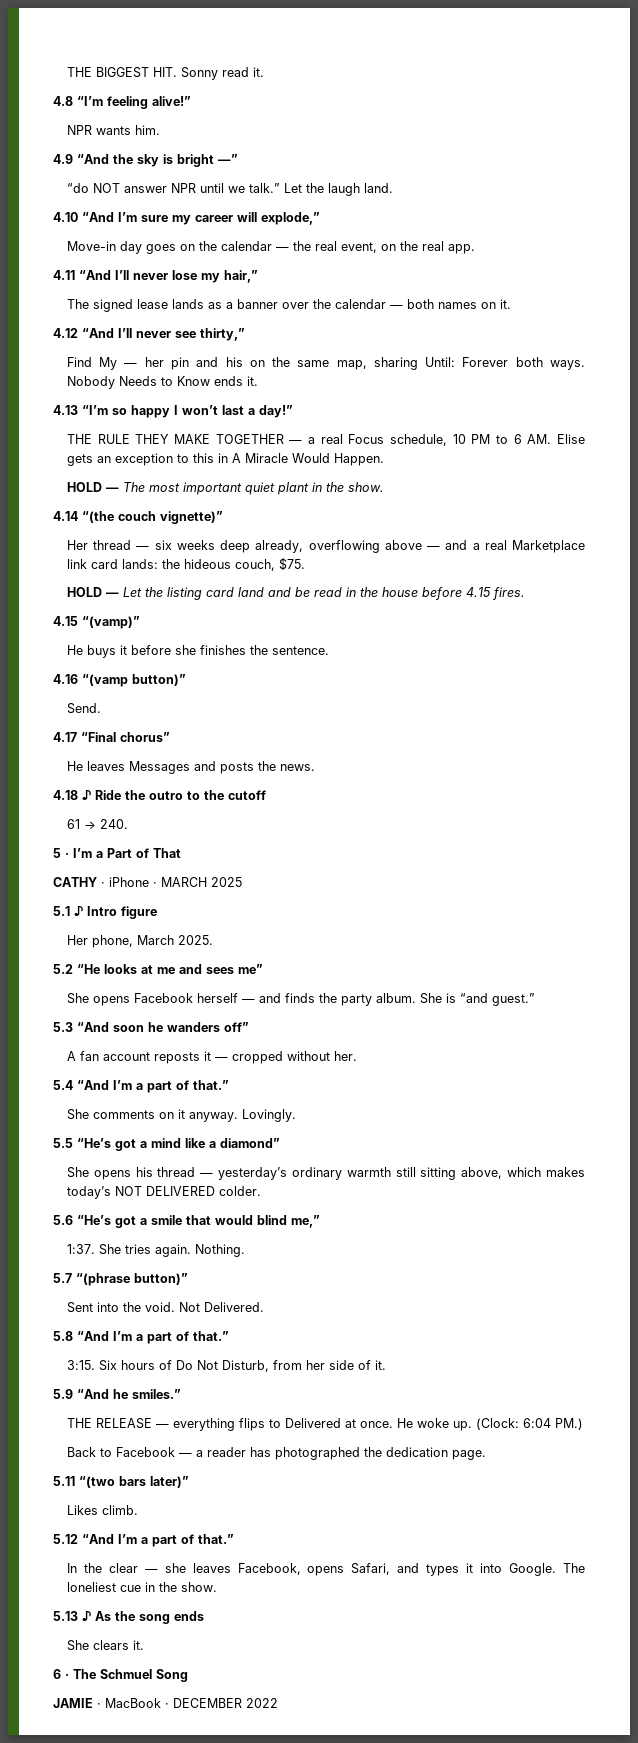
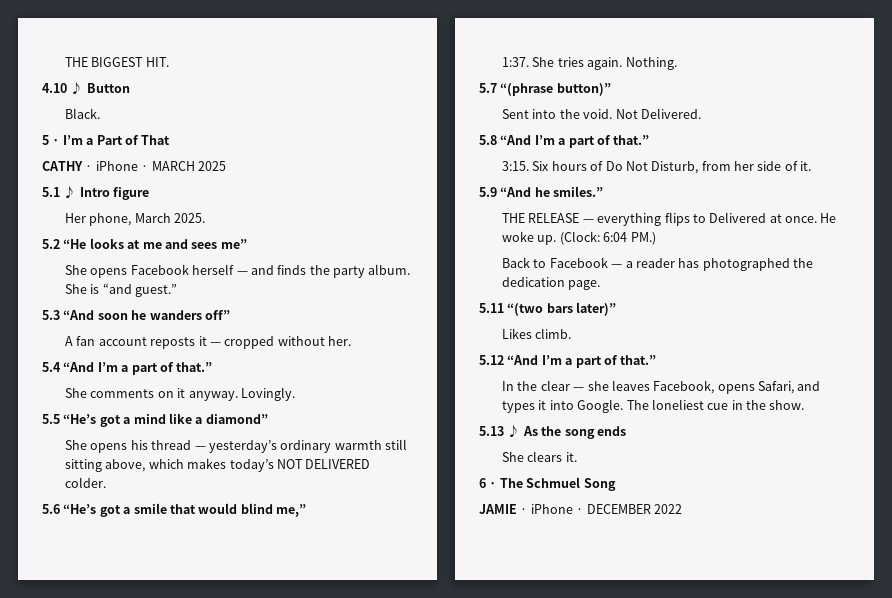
[180,67,264,80] [53,96,191,109] [66,125,160,135] [53,154,238,167] [66,183,393,196] [53,212,320,225] [66,241,475,254] [53,270,258,283] [66,299,511,312] [53,328,245,341] [66,357,585,370] [66,376,258,389] [53,405,293,418] [66,434,586,446] [66,453,384,466] [66,482,384,495] [53,511,223,524] [66,540,585,553] [66,557,305,571] [66,587,525,600] [53,616,140,629] [66,645,329,658] [53,674,186,687] [66,703,101,714] [53,732,170,742] [66,761,315,774] [53,790,266,800] [66,819,128,829] Sonny read it. // 4.8 “I’m feeling alive!” // NPR wants him. // 4.9 “And the sky is bright —” // “do NOT answer NPR until we talk.” Let the laugh land. // 4.10 “And I’m sure my career will explode,” // Move-in day goes on the calendar — the real event, on the real app. // 4.11 “And I’ll never lose my hair,” // The signed lease lands as a banner over the calendar — both names on it. // 4.12 “And I’ll never see thirty,” // Find My — her pin and his on the same map, sharing Until: Forever both ways. Nobody Needs to Know ends it. // 4.13 “I’m so happy I won’t last a day!” // THE RULE THEY MAKE TOGETHER — a real Focus schedule, 10 PM to 6 AM. Elise gets an exception to this in A Miracle Would Happen. // HOLD — The most important quiet plant in the show. // 4.14 “(the couch vignette)” // Her thread — six weeks deep already, overflowing above — and a real Marketplace link card lands: the hideous couch, $75. // HOLD — Let the listing card land and be read in the house before 4.15 fires. // 4.15 “(vamp)” // He buys it before she finishes the sentence. // 4.16 “(vamp button)” // Send. // 4.17 “Final chorus” // He leaves Messages and posts the news. // 4.18 ♪ Ride the outro to the cutoff // 61 → 240. -> [42,82,130,94] [65,108,101,119] // 4.10 ♪ Button // Black.
[105,1698,161,1708] MacBook -> [530,504,573,514] iPhone

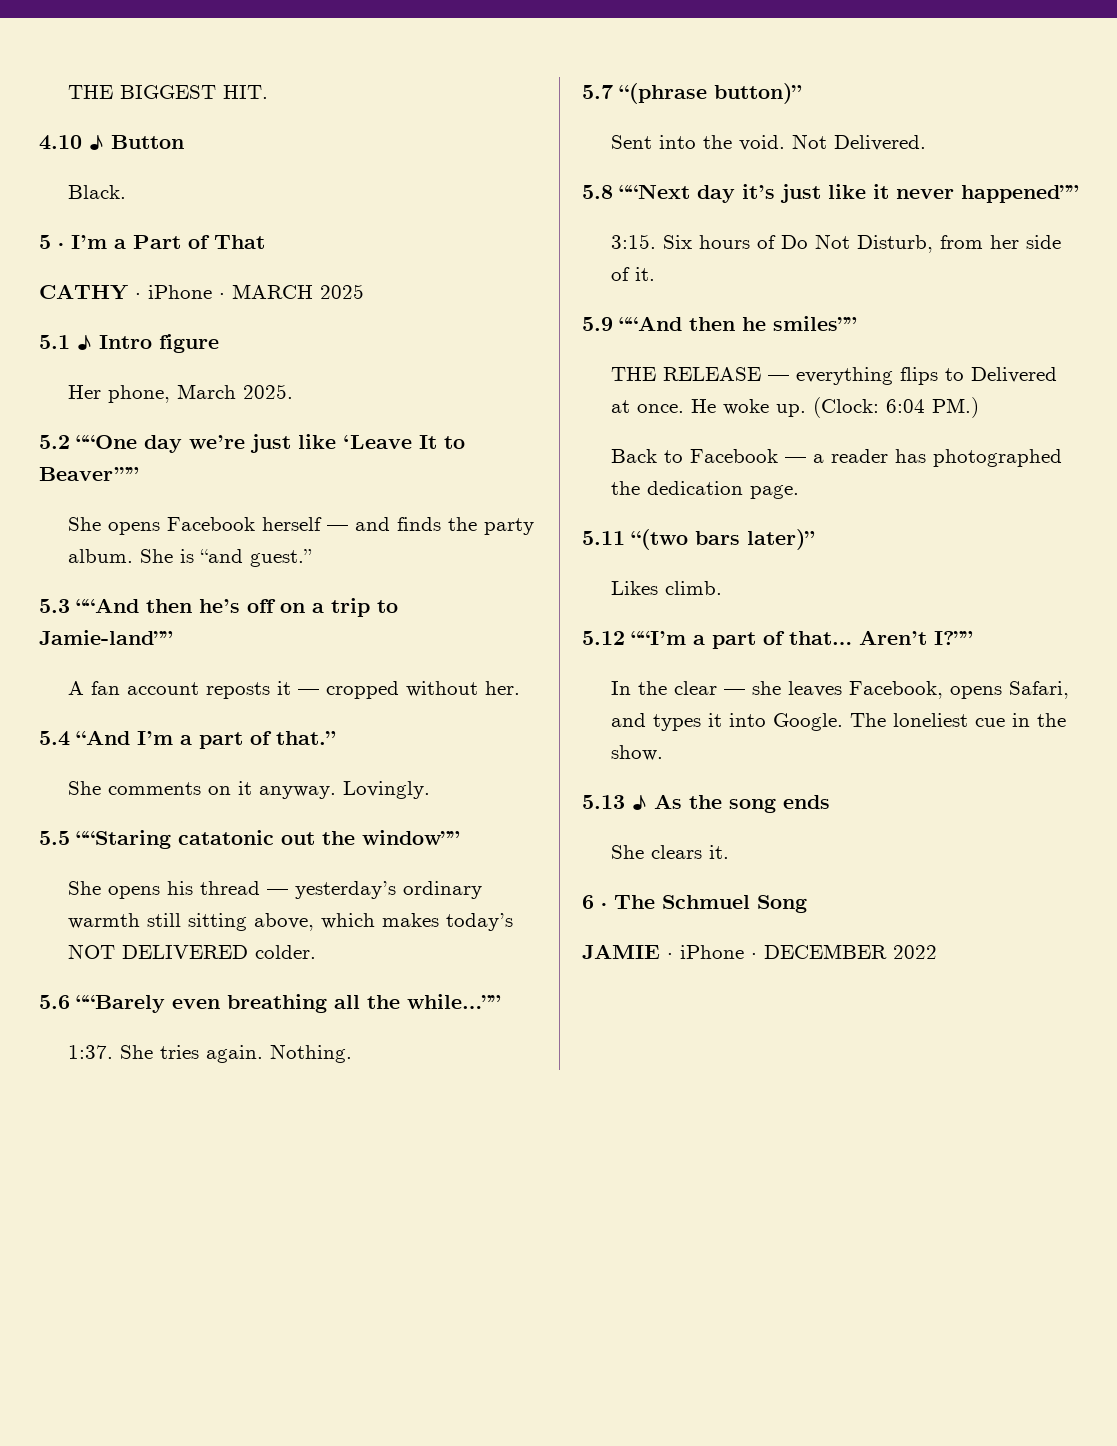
[63,238,247,249] “He looks at me and sees me” -> [76,434,465,453] [39,467,139,481] ““One day we’re just like ‘Leave It to Beaver’””
[63,310,230,320] “And soon he wanders off” -> [76,598,398,617] [39,630,173,645] ““And then he’s off on a trip to Jamie-land””
[63,413,268,427] “He’s got a mind like a diamond” -> [76,830,460,849] ““Staring catatonic out the window””
[63,503,306,517] “He’s got a smile that would blind me,” -> [76,994,501,1013] ““Barely even breathing all the while…””
[500,135,650,148] “And I’m a part of that.” -> [619,184,1079,203] ““Next day it’s just like it never happened””
[500,186,604,197] “And he smiles.” -> [619,316,857,331] ““And then he smiles””
[507,355,657,368] “And I’m a part of that.” -> [631,630,973,649] ““I’m a part of that… Aren’t I?””

